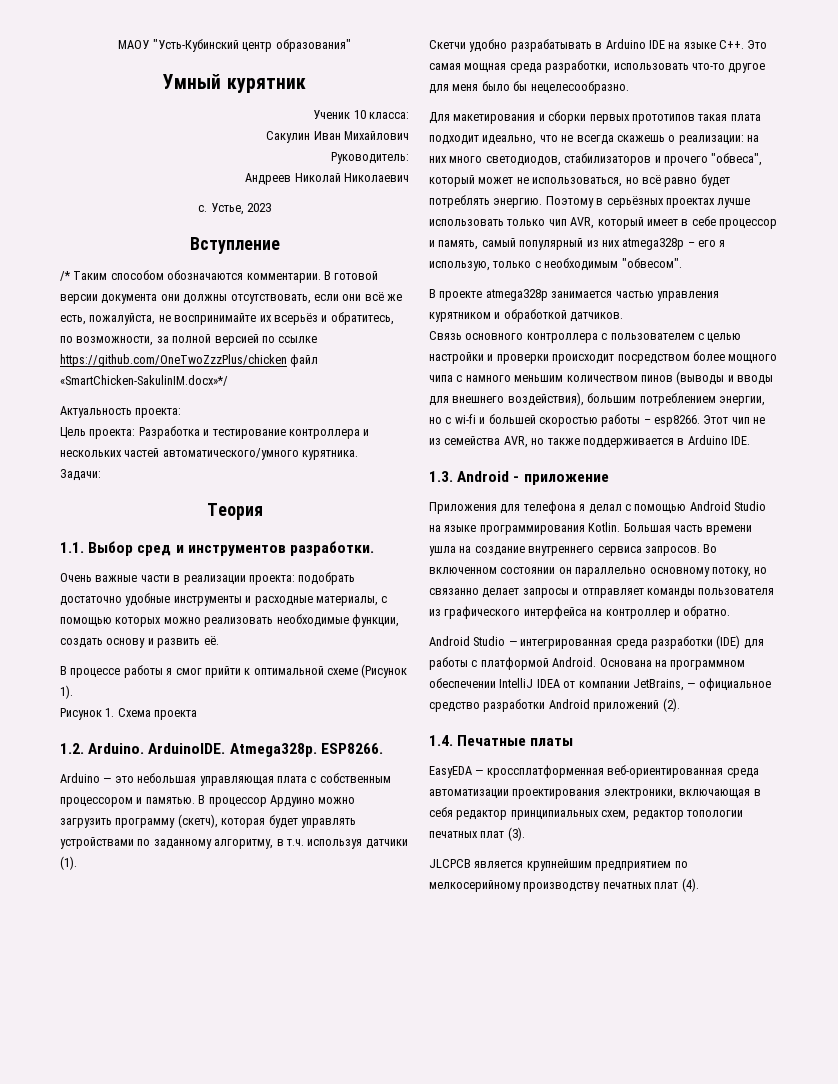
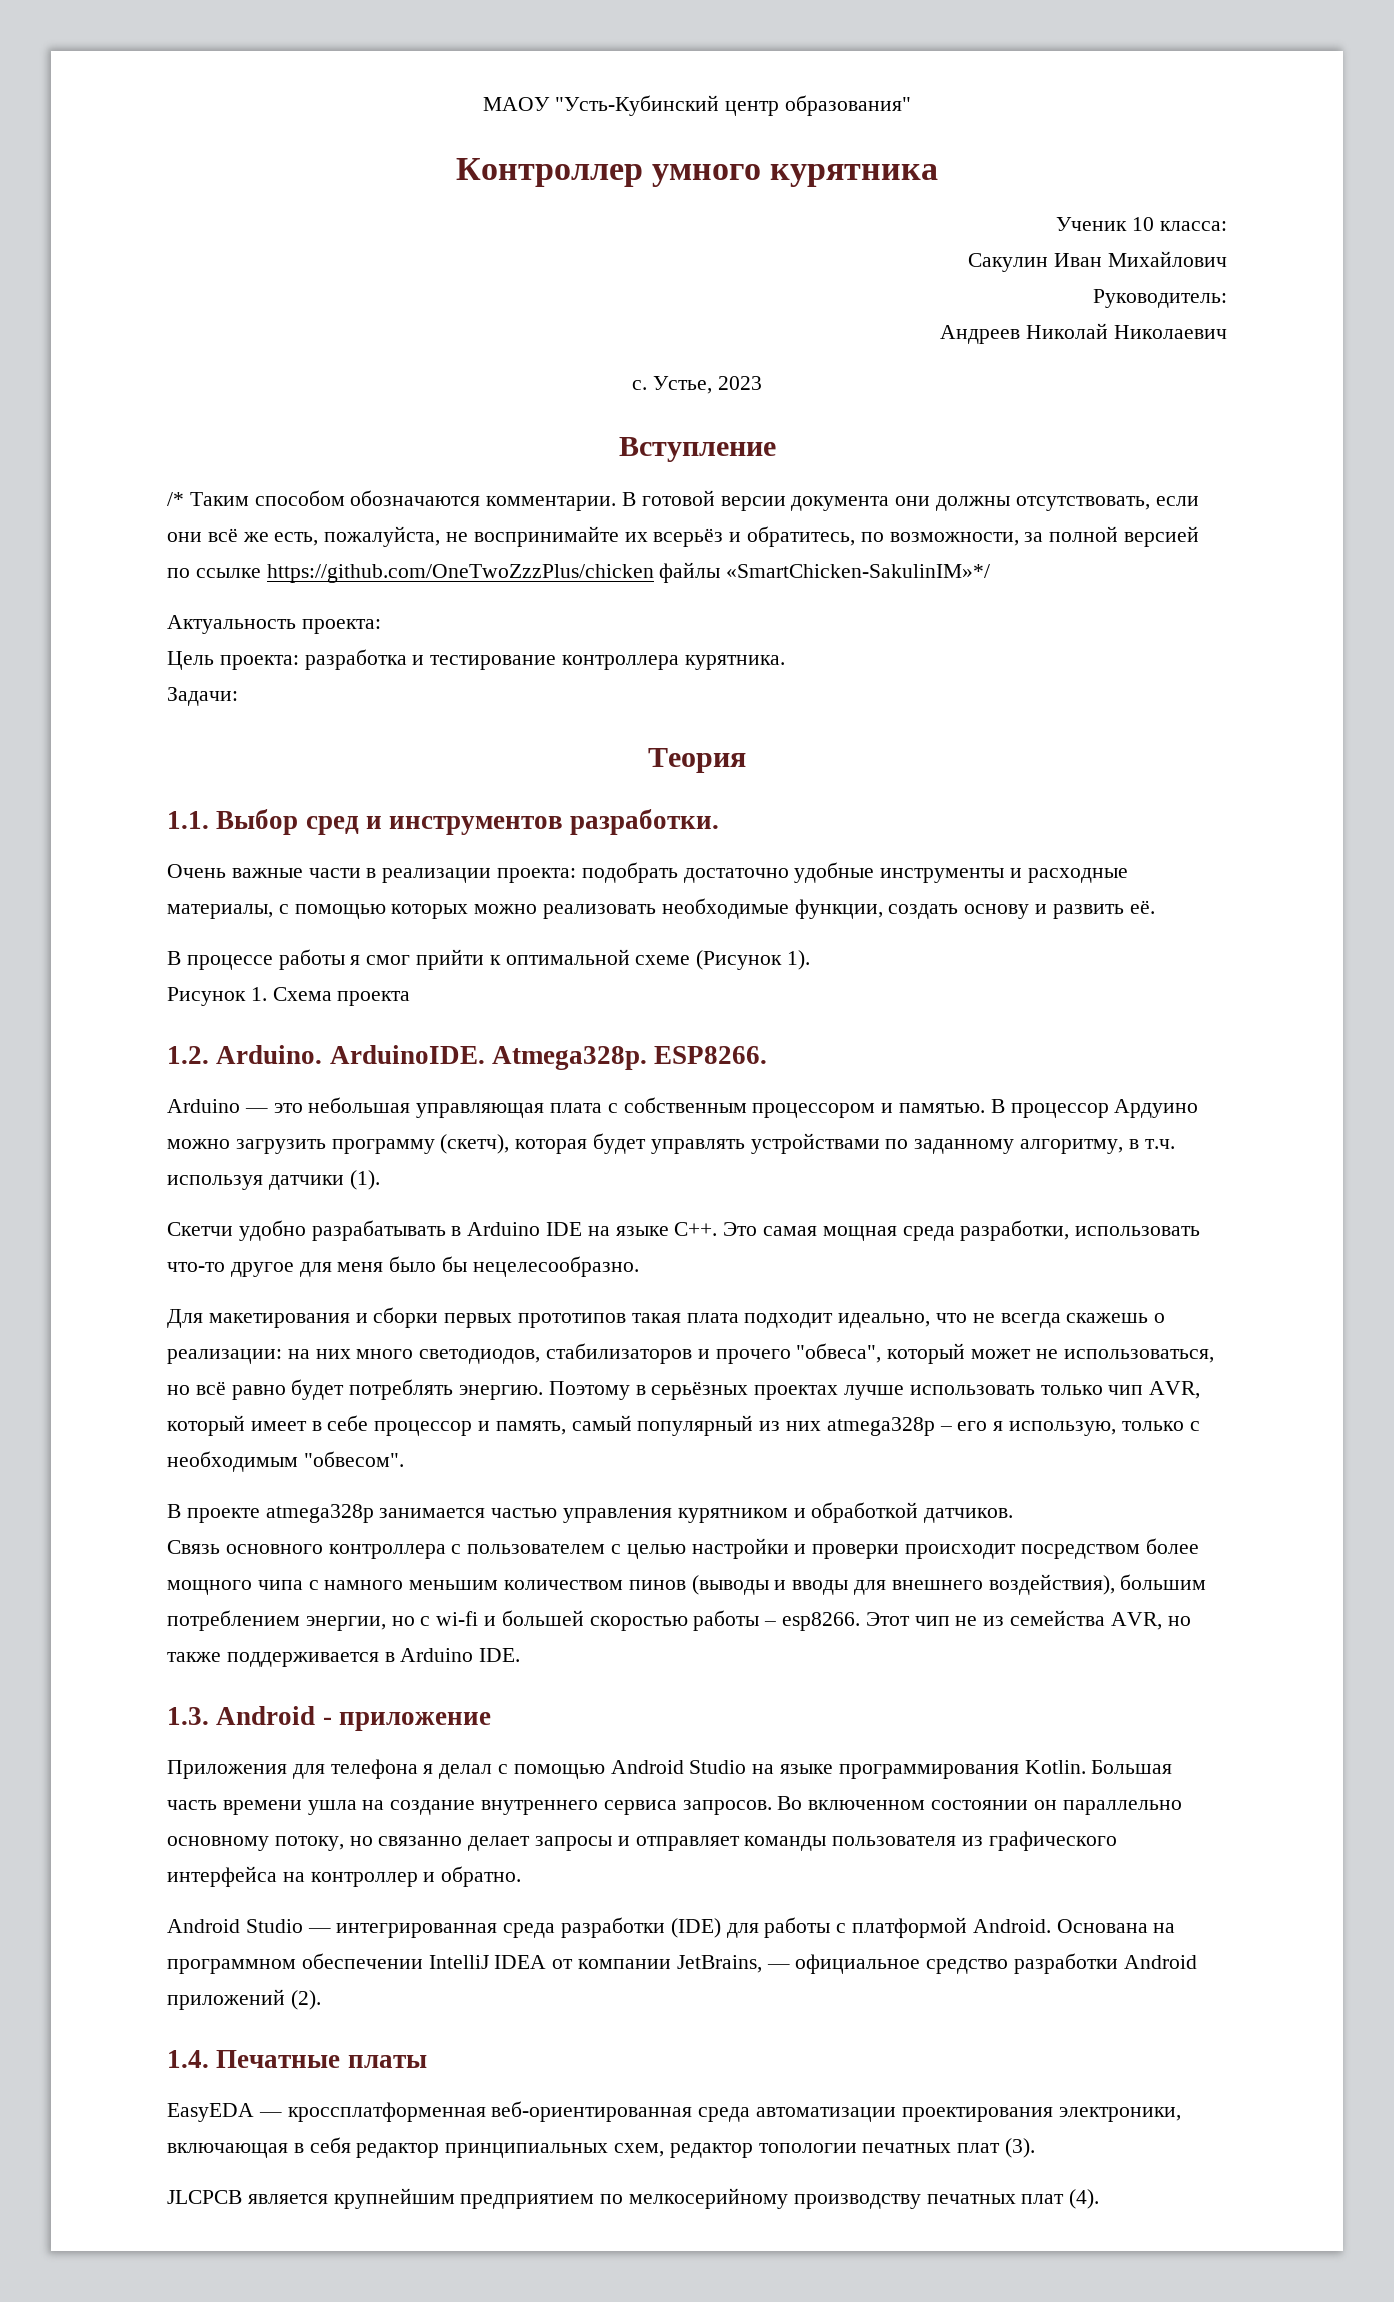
[163,74,306,93] Умный курятник -> [455,158,939,187] Контроллер умного курятника
[290,354,319,367] [60,375,228,386] файл «SmartChicken-SakulinIM.docx»*/ -> [659,562,991,583] файлы «SmartChicken-SakulinIM»*/
[138,426,200,439] Разработка -> [304,649,407,670] разработка
[363,429,370,436] [60,448,299,460] и нескольких частей автоматического/умного -> (680, 662) none

